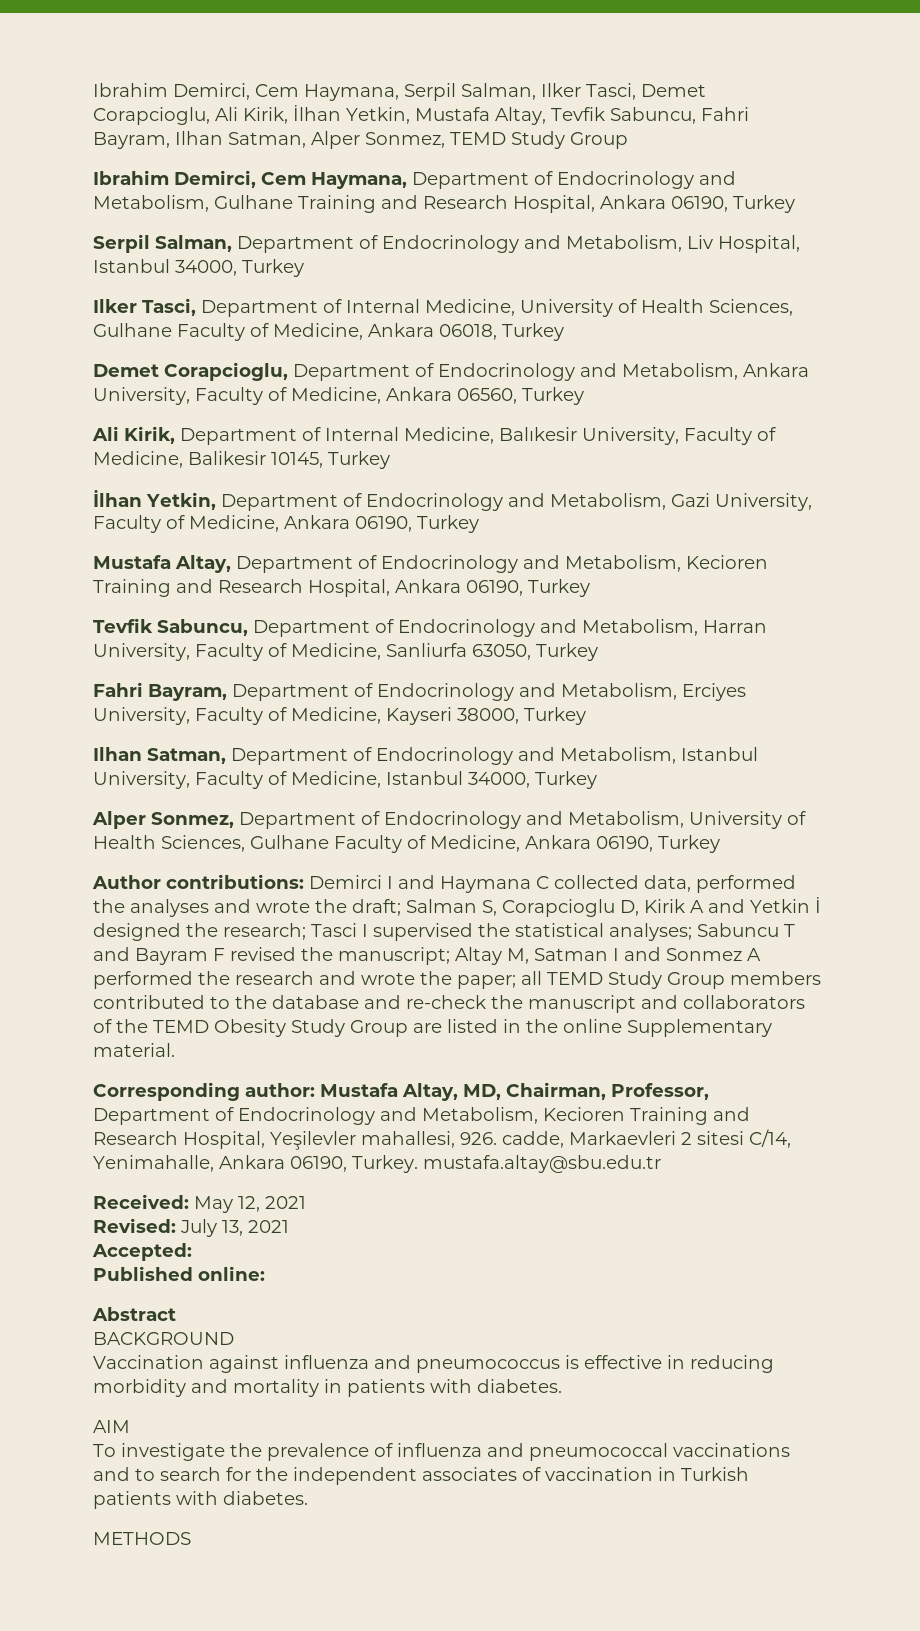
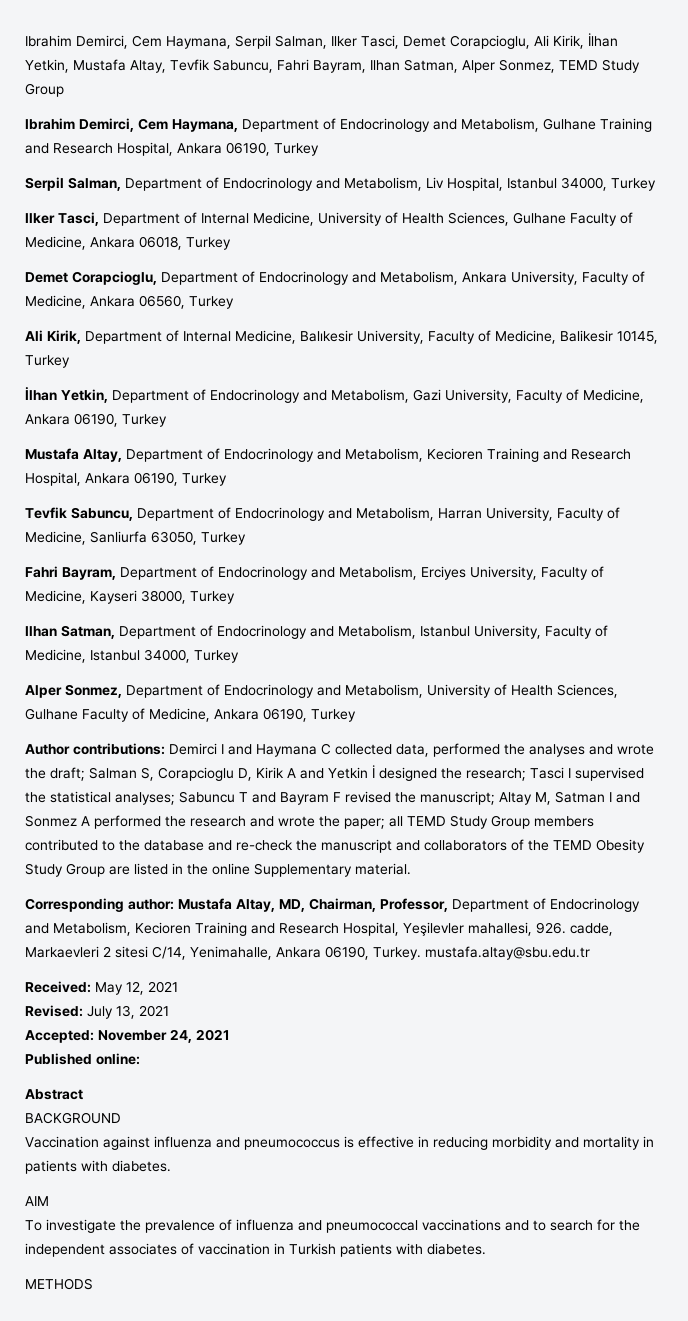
(192, 1252) none -> [98,1029,230,1043] November 24, 2021

